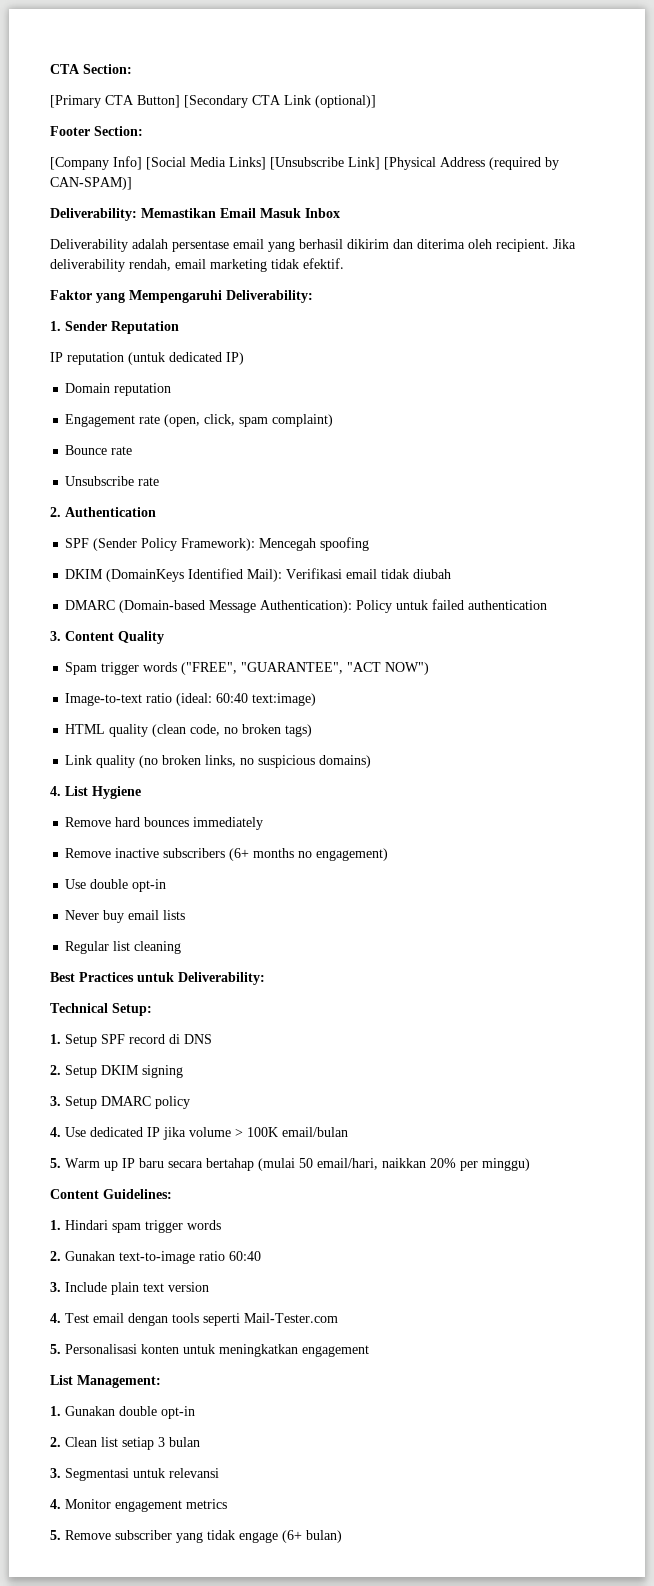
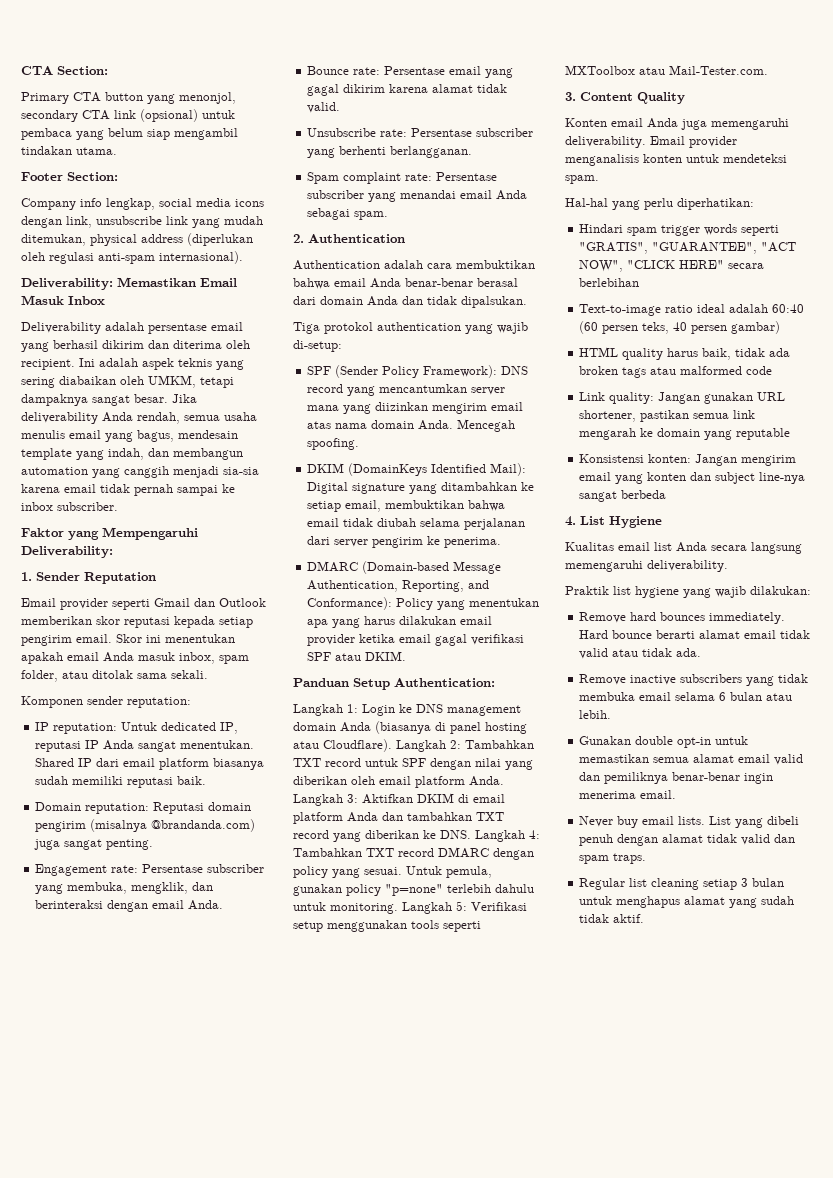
[50,95,376,108] [50,126,143,136] [50,156,559,170] [50,177,132,190] [Primary CTA Button] [Secondary CTA Link (optional)] // Footer Section: // [Company Info] [Social Media Links] [Unsubscribe Link] [Physical Address (required by CAN-SPAM)] -> [21,92,236,104] [21,109,235,122] [21,128,238,140] [21,146,117,155] [21,172,118,181] [21,198,264,210] [21,216,263,228] [21,233,253,246] [21,251,243,264] Primary CTA button yang menonjol, secondary CTA link (opsional) untuk pembaca yang belum siap mengambil tindakan utama. // Footer Section: // Company info lengkap, social media icons dengan link, unsubscribe link yang mudah ditemukan, physical address (diperlukan oleh regulasi anti-spam internasional).
[553,239,576,249] [50,258,344,272] Jika deliverability rendah, email marketing tidak efektif. -> [79,358,244,370] [21,375,234,388] [21,394,197,406] [21,412,257,424] [21,430,238,442] [21,448,243,460] [21,466,259,478] [21,484,235,496] [21,502,118,511] Ini adalah aspek teknis yang sering diabaikan oleh UMKM, tetapi dampaknya sangat besar. Jika deliverability Anda rendah, semua usaha menulis email yang bagus, mendesain template yang indah, dan membangun automation yang canggih menjadi sia-sia karena email tidak pernah sampai ke inbox subscriber.
[50,352,244,365] [65,383,172,396] [65,414,334,427] [65,445,133,455] [65,476,160,486] [50,507,156,517] [65,537,370,551] [65,568,452,582] [65,599,548,613] [50,631,164,644] [65,662,430,675] [65,693,317,706] [65,724,313,737] [65,755,372,768] [50,786,141,799] [65,817,264,830] [65,848,389,861] [65,879,167,892] [65,910,186,923] [65,941,182,954] [50,972,265,985] [50,1003,152,1016] [50,1034,212,1047] [50,1065,183,1078] [50,1096,190,1109] [50,1127,348,1140] [50,1158,530,1171] [50,1189,172,1199] [50,1220,221,1233] [50,1251,261,1264] [50,1282,209,1295] [50,1313,338,1326] [50,1344,369,1357] [50,1375,161,1388] [50,1406,195,1419] [50,1437,200,1450] [50,1468,219,1481] [50,1499,227,1512] [50,1530,342,1543] IP reputation (untuk dedicated IP) // Domain reputation // Engagement rate (open, click, spam complaint) // Bounce rate // Unsubscribe rate // 2. Authentication // SPF (Sender Policy Framework): Mencegah spoofing // DKIM (DomainKeys Identified Mail): Verifikasi email tidak diubah // DMARC (Domain-based Message Authentication): Policy untuk failed authentication // 3. Content Quality // Spam trigger words ("FREE", "GUARANTEE", "ACT NOW") // Image-to-text ratio (ideal: 60:40 text:image) // HTML quality (clean code, no broken tags) // Link quality (no broken links, no suspicious domains) // 4. List Hygiene // Remove hard bounces immediately // Remove inactive subscribers (6+ months no engagement) // Use double opt-in // Never buy email lists // Regular list cleaning // Best Practices untuk Deliverability: // Technical Setup: // 1. Setup SPF record di DNS // 2. Setup DKIM signing // 3. Setup DMARC policy // 4. Use dedicated IP jika volume > 100K email/bulan // 5. Warm up IP baru secara bertahap (mulai 50 email/hari, naikkan 20% per minggu) // Content Guidelines: // 1. Hindari spam trigger words // 2. Gunakan text-to-image ratio 60:40 // 3. Include plain text version // 4. Test email dengan tools seperti Mail-Tester.com // 5. Personalisasi konten untuk meningkatkan engagement // List Management: // 1. Gunakan double opt-in // 2. Clean list setiap 3 bulan // 3. Segmentasi untuk relevansi // 4. Monitor engagement metrics // 5. Remove subscriber yang tidak engage (6+ bulan) -> [21,598,266,610] [21,616,253,628] [21,634,235,646] [21,652,249,664] [21,670,208,682] [21,696,191,708] [35,722,239,734] [35,740,255,752] [35,758,265,770] [35,776,207,788] [35,802,252,814] [35,819,256,832] [34,839,154,850] [35,864,265,876] [35,882,214,894] [35,900,224,912] [307,66,514,78] [307,84,508,96] [307,102,341,113] [307,128,534,137] [307,146,473,158] [307,172,498,184] [307,190,528,202] [307,208,389,220] [293,234,405,243] [293,260,535,270] [293,278,518,289] [293,296,527,308] [293,322,528,334] [293,340,342,352] [307,365,529,378] [307,384,506,396] [307,402,524,414] [307,419,516,432] [307,438,360,450] [307,463,527,476] [307,482,535,494] [307,500,506,512] [307,518,526,530] [307,536,502,548] [307,561,502,574] [307,580,490,592] [307,597,540,610] [307,616,493,628] [307,634,525,646] [307,651,407,661] [293,678,495,690] [293,704,521,716] [293,721,527,734] [293,739,534,752] [293,758,533,770] [293,776,504,788] [293,793,505,806] [293,812,504,824] [293,830,540,842] [293,847,534,860] [293,866,492,878] [293,884,534,896] [293,901,527,914] [293,920,481,932] [565,65,768,75] [565,92,685,104] [565,118,789,130] [565,136,737,148] [565,154,787,166] [565,175,599,184] [565,198,754,210] [579,224,780,236] [579,242,797,254] [579,260,765,272] [579,278,640,287] [579,304,805,316] [579,321,781,334] [579,347,791,360] [579,366,773,378] [579,392,786,404] [579,410,756,422] [579,428,791,440] [579,454,797,466] [579,472,806,484] [579,490,667,502] [565,516,662,528] [565,542,802,554] [565,560,728,572] [565,586,811,598] [579,612,786,624] [579,630,811,639] [579,648,702,659] [579,674,809,686] [579,692,793,701] [579,710,612,719] [579,736,749,748] [579,754,804,765] [579,772,774,784] [579,790,677,799] [579,816,800,828] [579,834,796,846] [579,853,647,864] [579,878,785,890] [579,896,795,908] [579,914,645,923] Email provider seperti Gmail dan Outlook memberikan skor reputasi kepada setiap pengirim email. Skor ini menentukan apakah email Anda masuk inbox, spam folder, atau ditolak sama sekali. // Komponen sender reputation: // IP reputation: Untuk dedicated IP, reputasi IP Anda sangat menentukan. Shared IP dari email platform biasanya sudah memiliki reputasi baik. // Domain reputation: Reputasi domain pengirim (misalnya @brandanda.com) juga sangat penting. // Engagement rate: Persentase subscriber yang membuka, mengklik, dan berinteraksi dengan email Anda. // Bounce rate: Persentase email yang gagal dikirim karena alamat tidak valid. // Unsubscribe rate: Persentase subscriber yang berhenti berlangganan. // Spam complaint rate: Persentase subscriber yang menandai email Anda sebagai spam. // 2. Authentication // Authentication adalah cara membuktikan bahwa email Anda benar-benar berasal dari domain Anda dan tidak dipalsukan. // Tiga protokol authentication yang wajib di-setup: // SPF (Sender Policy Framework): DNS record yang mencantumkan server mana yang diizinkan mengirim email atas nama domain Anda. Mencegah spoofing. // DKIM (DomainKeys Identified Mail): Digital signature yang ditambahkan ke setiap email, membuktikan bahwa email tidak diubah selama perjalanan dari server pengirim ke penerima. // DMARC (Domain-based Message Authentication, Reporting, and Conformance): Policy yang menentukan apa yang harus dilakukan email provider ketika email gagal verifikasi SPF atau DKIM. // Panduan Setup Authentication: // Langkah 1: Login ke DNS management domain Anda (biasanya di panel hosting atau Cloudflare). Langkah 2: Tambahkan TXT record untuk SPF dengan nilai yang diberikan oleh email platform Anda. Langkah 3: Aktifkan DKIM di email platform Anda dan tambahkan TXT record yang diberikan ke DNS. Langkah 4: Tambahkan TXT record DMARC dengan policy yang sesuai. Untuk pemula, gunakan policy "p=none" terlebih dahulu untuk monitoring. Langkah 5: Verifikasi setup menggunakan tools seperti MXToolbox atau Mail-Tester.com. // 3. Content Quality // Konten email Anda juga memengaruhi deliverability. Email provider menganalisis konten untuk mendeteksi spam. // Hal-hal yang perlu diperhatikan: // Hindari spam trigger words seperti "GRATIS", "GUARANTEE", "ACT NOW", "CLICK HERE" secara berlebihan // Text-to-image ratio ideal adalah 60:40 (60 persen teks, 40 persen gambar) // HTML quality harus baik, tidak ada broken tags atau malformed code // Link quality: Jangan gunakan URL shortener, pastikan semua link mengarah ke domain yang reputable // Konsistensi konten: Jangan mengirim email yang konten dan subject line-nya sangat berbeda // 4. List Hygiene // Kualitas email list Anda secara langsung memengaruhi deliverability. // Praktik list hygiene yang wajib dilakukan: // Remove hard bounces immediately. Hard bounce berarti alamat email tidak valid atau tidak ada. // Remove inactive subscribers yang tidak membuka email selama 6 bulan atau lebih. // Gunakan double opt-in untuk memastikan semua alamat email valid dan pemiliknya benar-benar ingin menerima email. // Never buy email lists. List yang dibeli penuh dengan alamat tidak valid dan spam traps. // Regular list cleaning setiap 3 bulan untuk menghapus alamat yang sudah tidak aktif.

